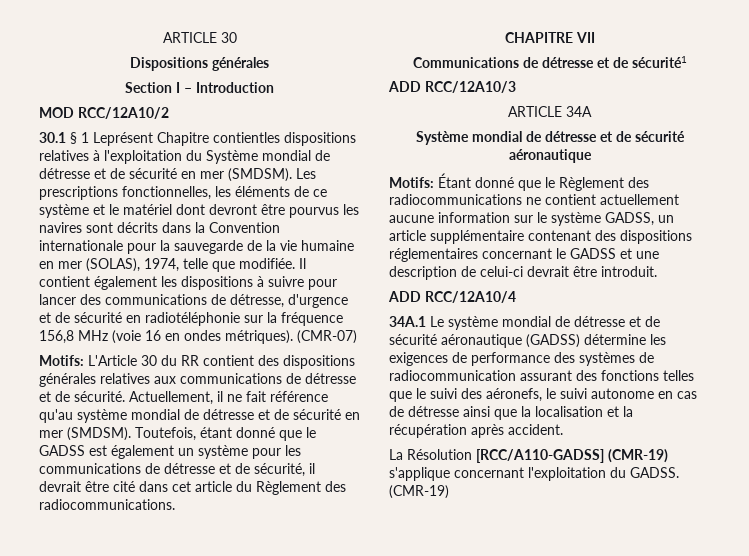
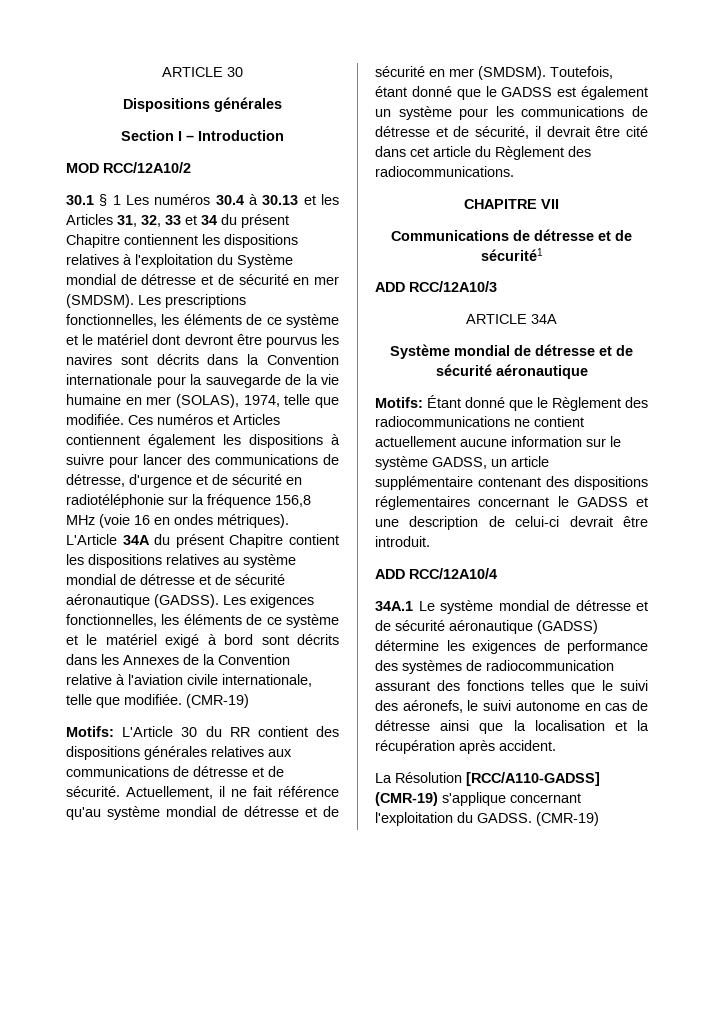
[93,132,280,146] Leprésent Chapitre contientles -> [126,194,339,205] [66,214,289,228] [66,234,220,248] Les numéros 30.4 à 30.13 et les Articles 31, 32, 33 et 34 du présent Chapitre contiennent les
[299,258,306,269] [39,276,90,287] Il contient -> [128,414,280,425] [66,434,140,445] Ces numéros et Articles contiennent
[297,330,357,344] (CMR-07) -> [66,534,339,548] [66,554,296,568] [66,574,285,585] [66,594,314,608] [66,614,339,628] [66,634,339,648] [66,654,290,665] [66,674,312,687] [66,694,249,708] L'Article 34A du présent Chapitre contient les dispositions relatives au système mondial de détresse et de sécurité aéronautique (GADSS). Les exigences fonctionnelles, les éléments de ce système et le matériel exigé à bord sont décrits dans les Annexes de la Convention relative à l'aviation civile internationale, telle que modifiée. (CMR-19)

